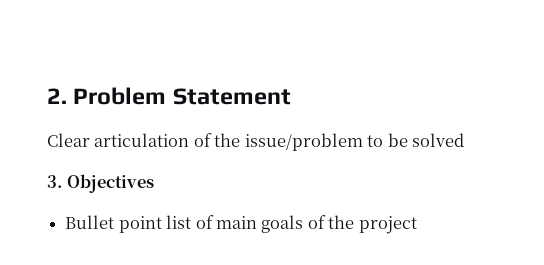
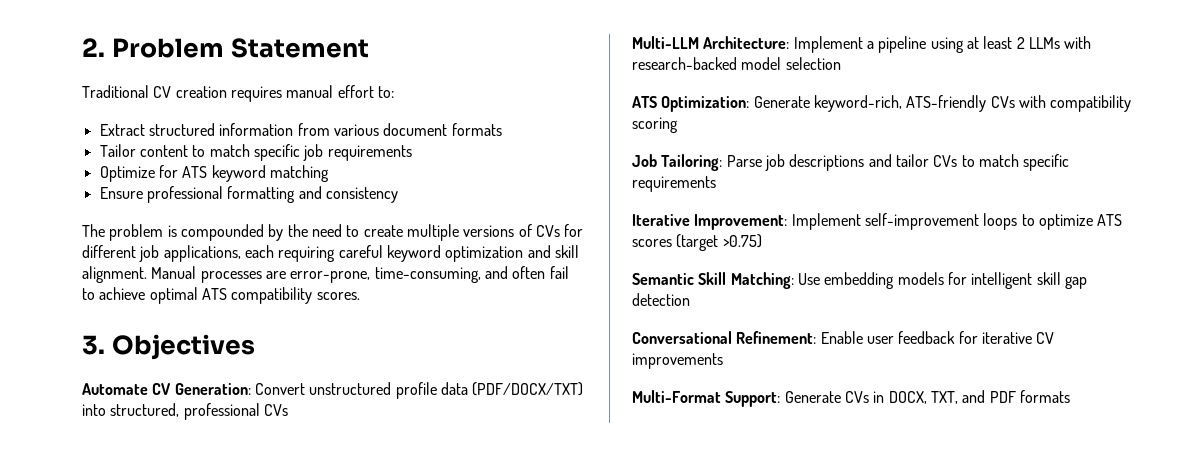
[47,133,465,151] [47,174,155,193] [65,215,417,234] Clear articulation of the issue/problem to be solved // 3. Objectives // Bullet point list of main goals of the project -> [82,85,394,102] [99,123,502,136] [99,144,412,161] [99,165,329,182] [99,186,398,203] [82,224,584,241] [82,245,579,262] [82,266,569,283] [82,287,360,304] [82,334,255,360] [82,382,584,399] [82,403,288,420] [632,36,1092,53] [632,57,841,70] [632,95,1132,112] [632,117,678,133] [632,154,1070,171] [632,176,716,192] [632,213,1123,230] [632,234,762,251] [632,272,1087,289] [632,293,690,306] [632,331,1055,344] [632,353,723,369] [632,390,1070,407] Traditional CV creation requires manual effort to: // Extract structured information from various document formats // Tailor content to match specific job requirements // Optimize for ATS keyword matching // Ensure professional formatting and consistency // The problem is compounded by the need to create multiple versions of CVs for different job applications, each requiring careful keyword optimization and skill alignment. Manual processes are error-prone, time-consuming, and often fail to achieve optimal ATS compatibility scores. // 3. Objectives // Automate CV Generation: Convert unstructured profile data (PDF/DOCX/TXT) into structured, professional CVs // Multi-LLM Architecture: Implement a pipeline using at least 2 LLMs with research-backed model selection // ATS Optimization: Generate keyword-rich, ATS-friendly CVs with compatibility scoring // Job Tailoring: Parse job descriptions and tailor CVs to match specific requirements // Iterative Improvement: Implement self-improvement loops to optimize ATS scores (target >0.75) // Semantic Skill Matching: Use embedding models for intelligent skill gap detection // Conversational Refinement: Enable user feedback for iterative CV improvements // Multi-Format Support: Generate CVs in DOCX, TXT, and PDF formats

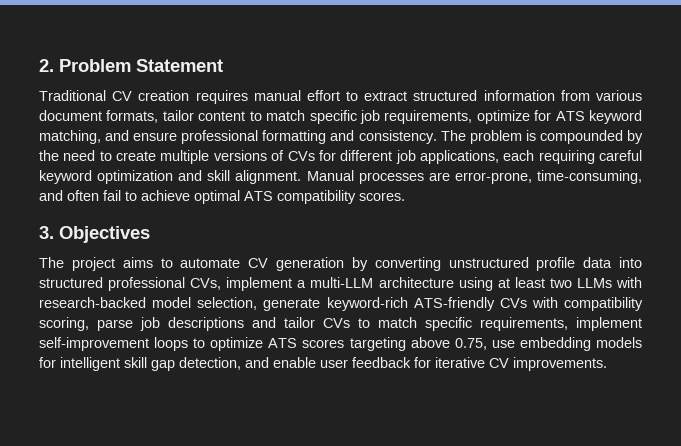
[377,86,394,98] [99,124,145,136] to: // Extract -> [346,91,408,101] to extract
[451,123,502,136] [99,144,136,157] formats // Tailor -> [106,110,194,123] formats, tailor
[327,145,412,161] [99,166,155,182] requirements // Optimize -> [384,110,530,124] requirements, optimize
[269,165,329,182] [99,187,143,199] matching // Ensure -> [39,130,178,144] matching, and ensure
[325,187,398,203] consistency // -> [358,130,437,144] consistency.
[82,382,584,399] [82,403,288,420] [632,36,927,53] Automate CV Generation: Convert unstructured profile data (PDF/DOCX/TXT) into structured, professional CVs // Multi-LLM Architecture: Implement a pipeline -> [39,257,642,271] [39,277,454,291] The project aims to automate CV generation by converting unstructured profile data into structured professional CVs, implement a multi-LLM architecture
[1016,37,1025,49] 2 -> [549,278,572,288] two
[785,57,841,70] [632,95,1132,112] [632,117,678,133] [632,154,762,171] selection // ATS Optimization: Generate keyword-rich, ATS-friendly CVs with compatibility scoring // Job Tailoring: Parse -> [197,297,643,311] [39,317,133,331] selection, generate keyword-rich ATS-friendly CVs with compatibility scoring, parse
[632,176,716,192] [632,213,861,230] requirements // Iterative Improvement: Implement -> [480,317,642,331] requirements, implement
[676,234,762,251] [632,272,820,289] (target >0.75) // Semantic Skill Matching: Use -> [349,337,515,351] targeting above 0.75, use
[632,293,690,306] [632,331,863,344] detection // Conversational Refinement: Enable -> [179,357,316,370] detection, and enable
[632,353,723,369] [632,390,1070,407] improvements // Multi-Format Support: Generate CVs in DOCX, TXT, and PDF formats -> [513,357,607,371] improvements.

